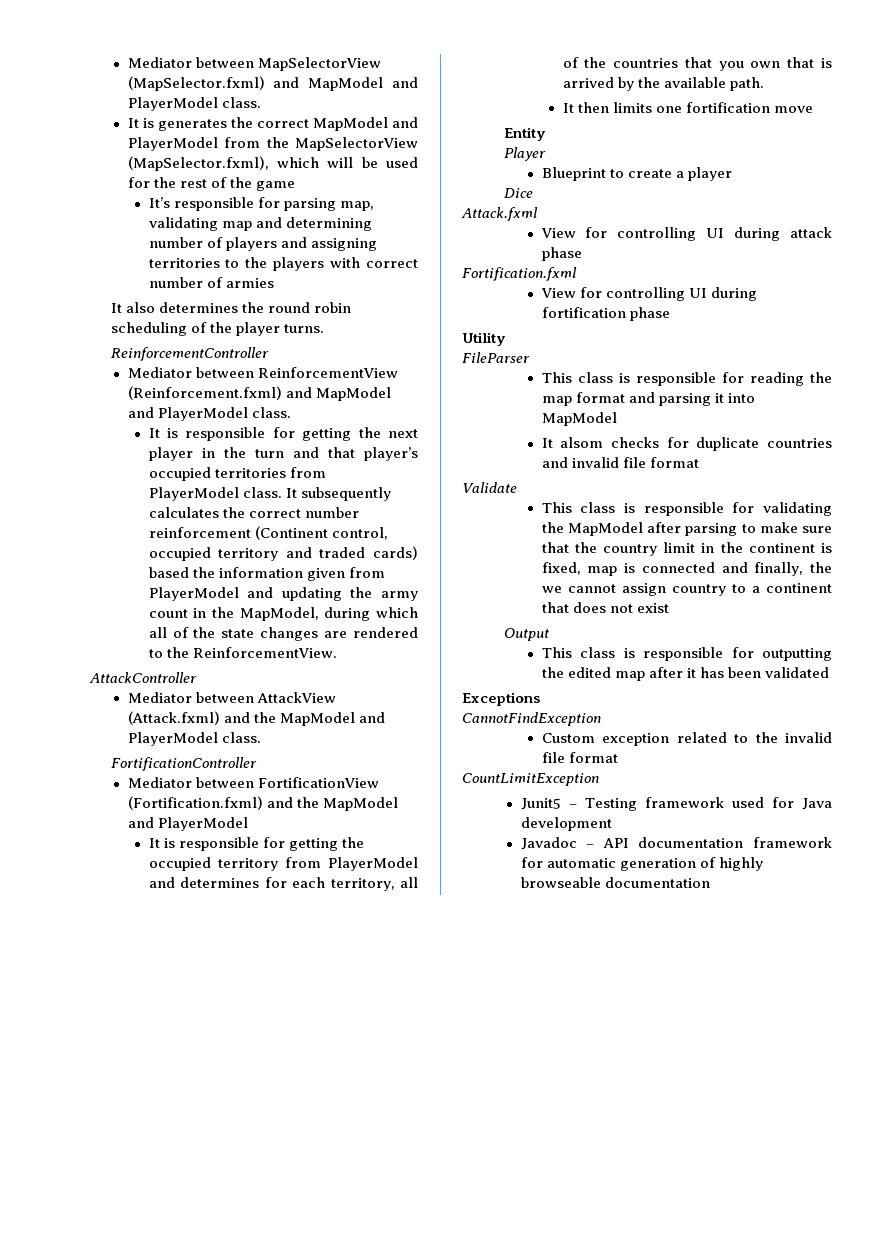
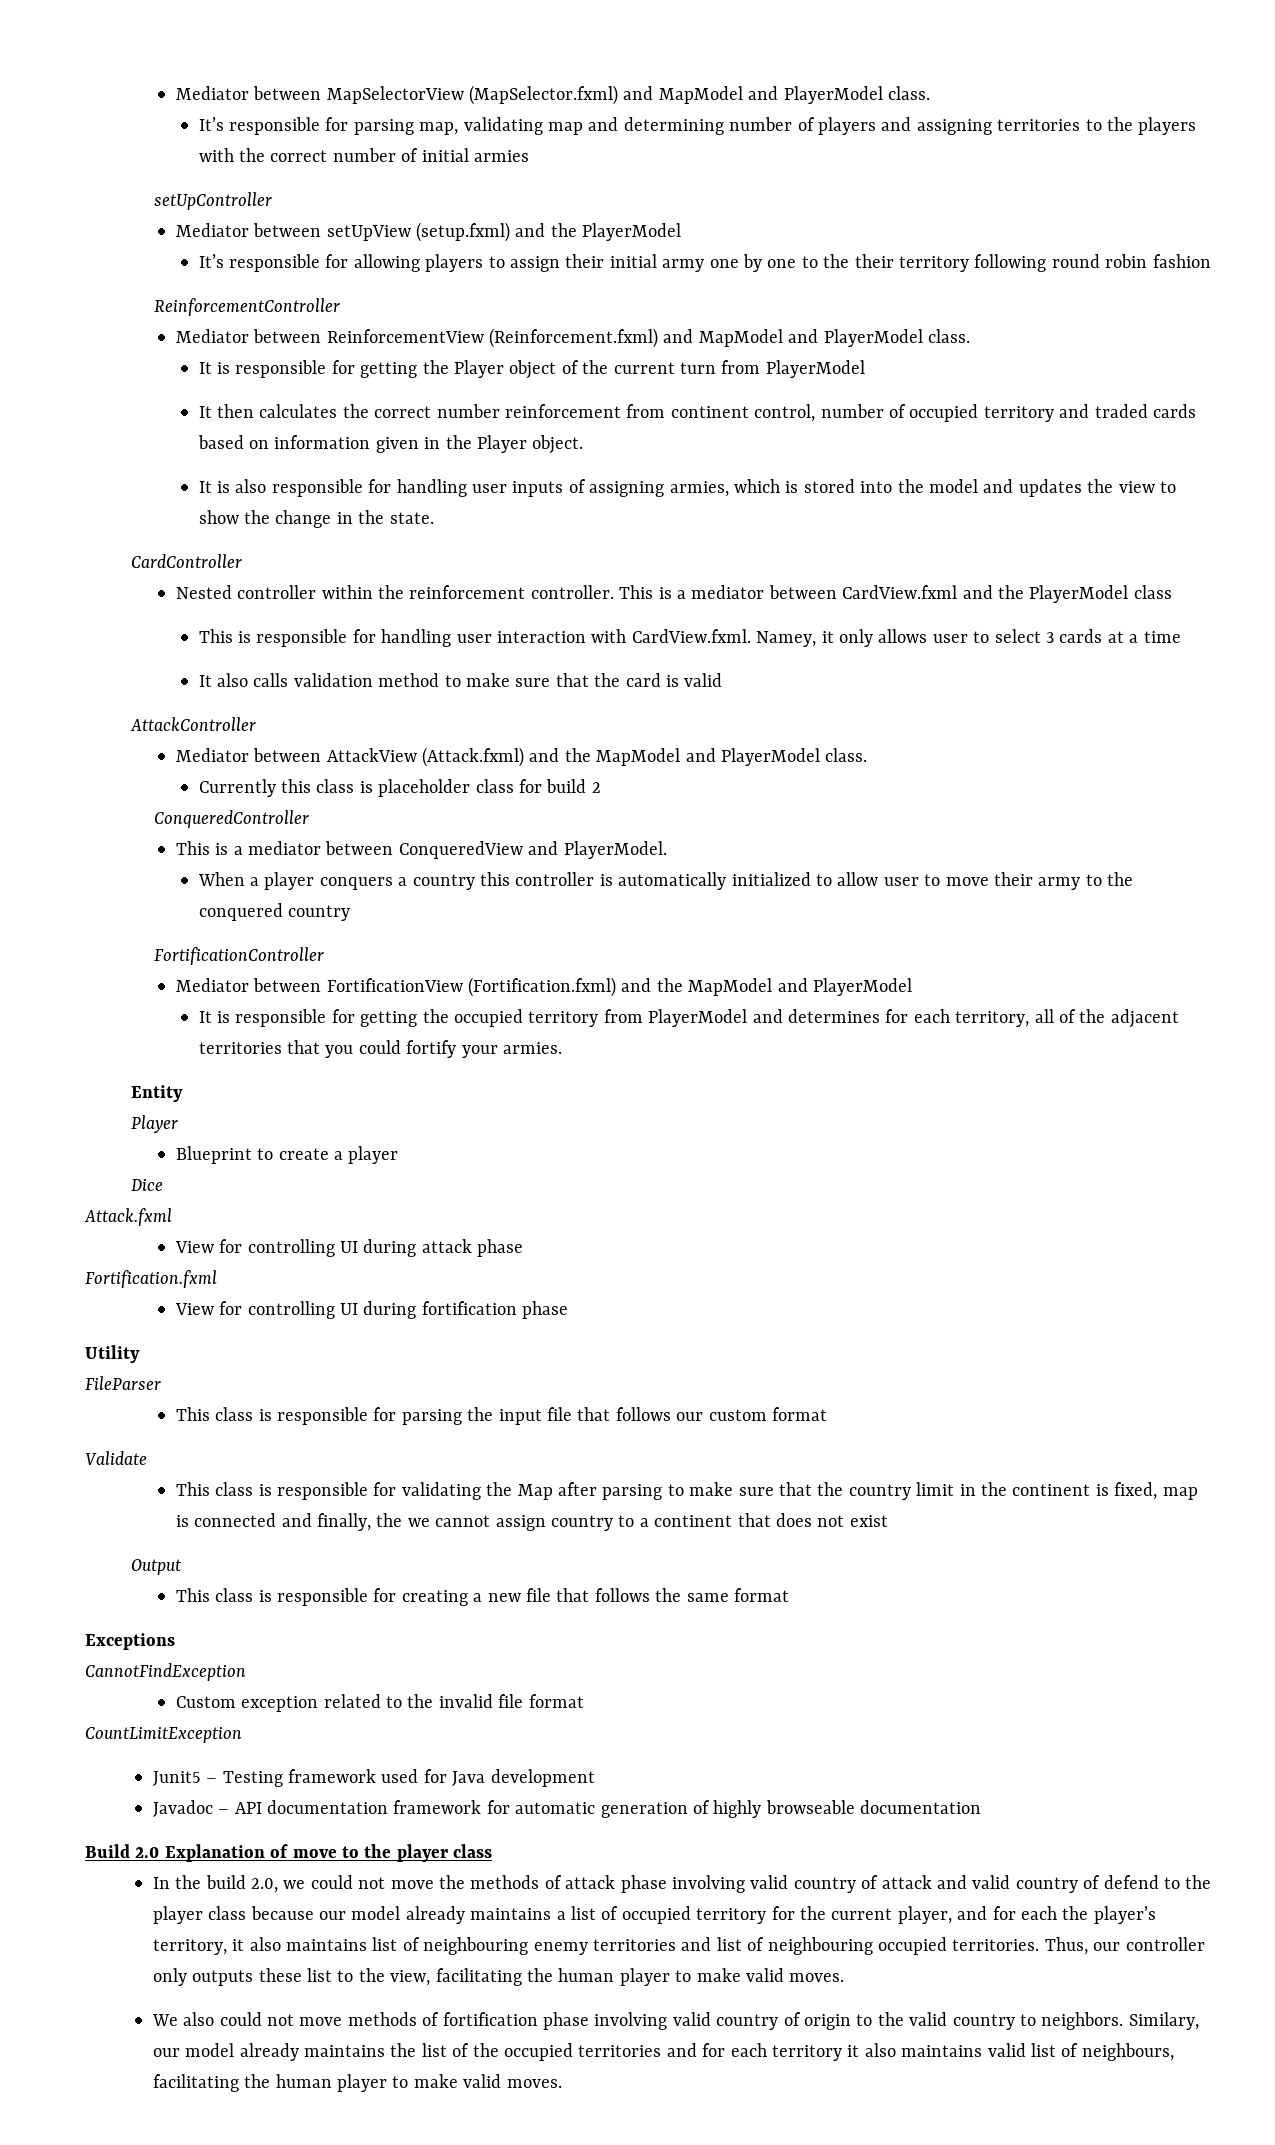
[127,117,418,131] [127,137,419,151] [127,156,419,171] [127,177,295,191] // It is generates the correct MapModel and PlayerModel from the MapSelectorView (MapSelector.fxml), which will be used for the rest of the game -> (930, 93) none
(361, 262) none -> [239,148,266,162] the
(223, 282) none -> [421,148,469,162] initial
[111,302,352,313] [111,322,325,336] It also determines the round robin scheduling of the player turns. -> [153,192,272,210] [175,222,682,242] [198,254,1211,272] setUpController // Mediator between setUpView (setup.fxml) and the PlayerModel // It’s responsible for allowing players to assign their initial army one by one to the their territory following round robin fashion
[388,429,418,438] [148,447,418,461] [148,467,326,481] [148,487,391,501] next player in the turn and that player’s occupied territories from PlayerModel class. It subsequently -> [454,360,865,379] [198,404,255,418] Player object of the current turn from PlayerModel // It then
[254,526,388,540] [148,546,418,561] [148,567,385,581] [148,587,418,601] [148,607,418,621] [148,627,418,641] [148,647,337,658] (Continent control, occupied territory and traded cards) based the information given from PlayerModel and updating the army count in the MapModel, during which all of the state changes are rendered to the ReinforcementView. -> [626,404,1197,422] [197,435,584,454] [198,479,1177,497] [198,510,434,528] [130,554,242,568] [175,585,1172,603] [198,629,1181,647] [198,673,723,687] from continent control, number of occupied territory and traded cards based on information given in the Player object. // It is also responsible for handling user inputs of assigning armies, which is stored into the model and updates the view to show the change in the state. // CardController // Nested controller within the reinforcement controller. This is a mediator between CardView.fxml and the PlayerModel class // This is responsible for handling user interaction with CardView.fxml. Namey, it only allows user to select 3 cards at a time // It also calls validation method to make sure that the card is valid
(261, 737) none -> [198,779,601,797] [153,810,309,828] [175,841,667,859] [197,872,1134,890] [198,903,351,921] // Currently this class is placeholder class for build 2 // ConqueredController // This is a mediator between ConqueredView and PlayerModel. // When a player conquers a country this controller is automatically initialized to allow user to move their army to the conquered country
[613,57,832,71] [562,77,764,91] [562,102,813,113] countries that you own that is arrived by the available path. // It then limits one fortification move -> [1110,1009,1179,1028] [198,1040,563,1058] adjacent territories that you could fortify your armies.
[749,372,832,386] [541,392,755,406] [541,412,617,426] [541,437,832,451] [541,457,646,468] reading the map format and parsing it into MapModel // It alsom checks for duplicate countries and invalid file -> [401,1407,767,1425] parsing the input file that follows our custom
[567,522,643,536] MapModel -> [517,1484,553,1500] Map
[762,648,832,661] [541,667,829,681] outputting the edited map after it has been validated -> [401,1588,789,1606] creating a new file that follows the same format
(710, 882) none -> [85,1844,493,1862] [152,1875,1212,1893] [152,1906,1156,1924] [152,1937,1205,1955] [152,1968,845,1986] [151,2012,1199,2030] [152,2043,1174,2061] [152,2074,562,2092] // Build 2.0 Explanation of move to the player class // In the build 2.0, we could not move the methods of attack phase involving valid country of attack and valid country of defend to the player class because our model already maintains a list of occupied territory for the current player, and for each the player’s territory, it also maintains list of neighbouring enemy territories and list of neighbouring occupied territories. Thus, our controller only outputs these list to the view, facilitating the human player to make valid moves. // We also could not move methods of fortification phase involving valid country of origin to the valid country to neighbors. Similary, our model already maintains the list of the occupied territories and for each territory it also maintains valid list of neighbours, facilitating the human player to make valid moves.

